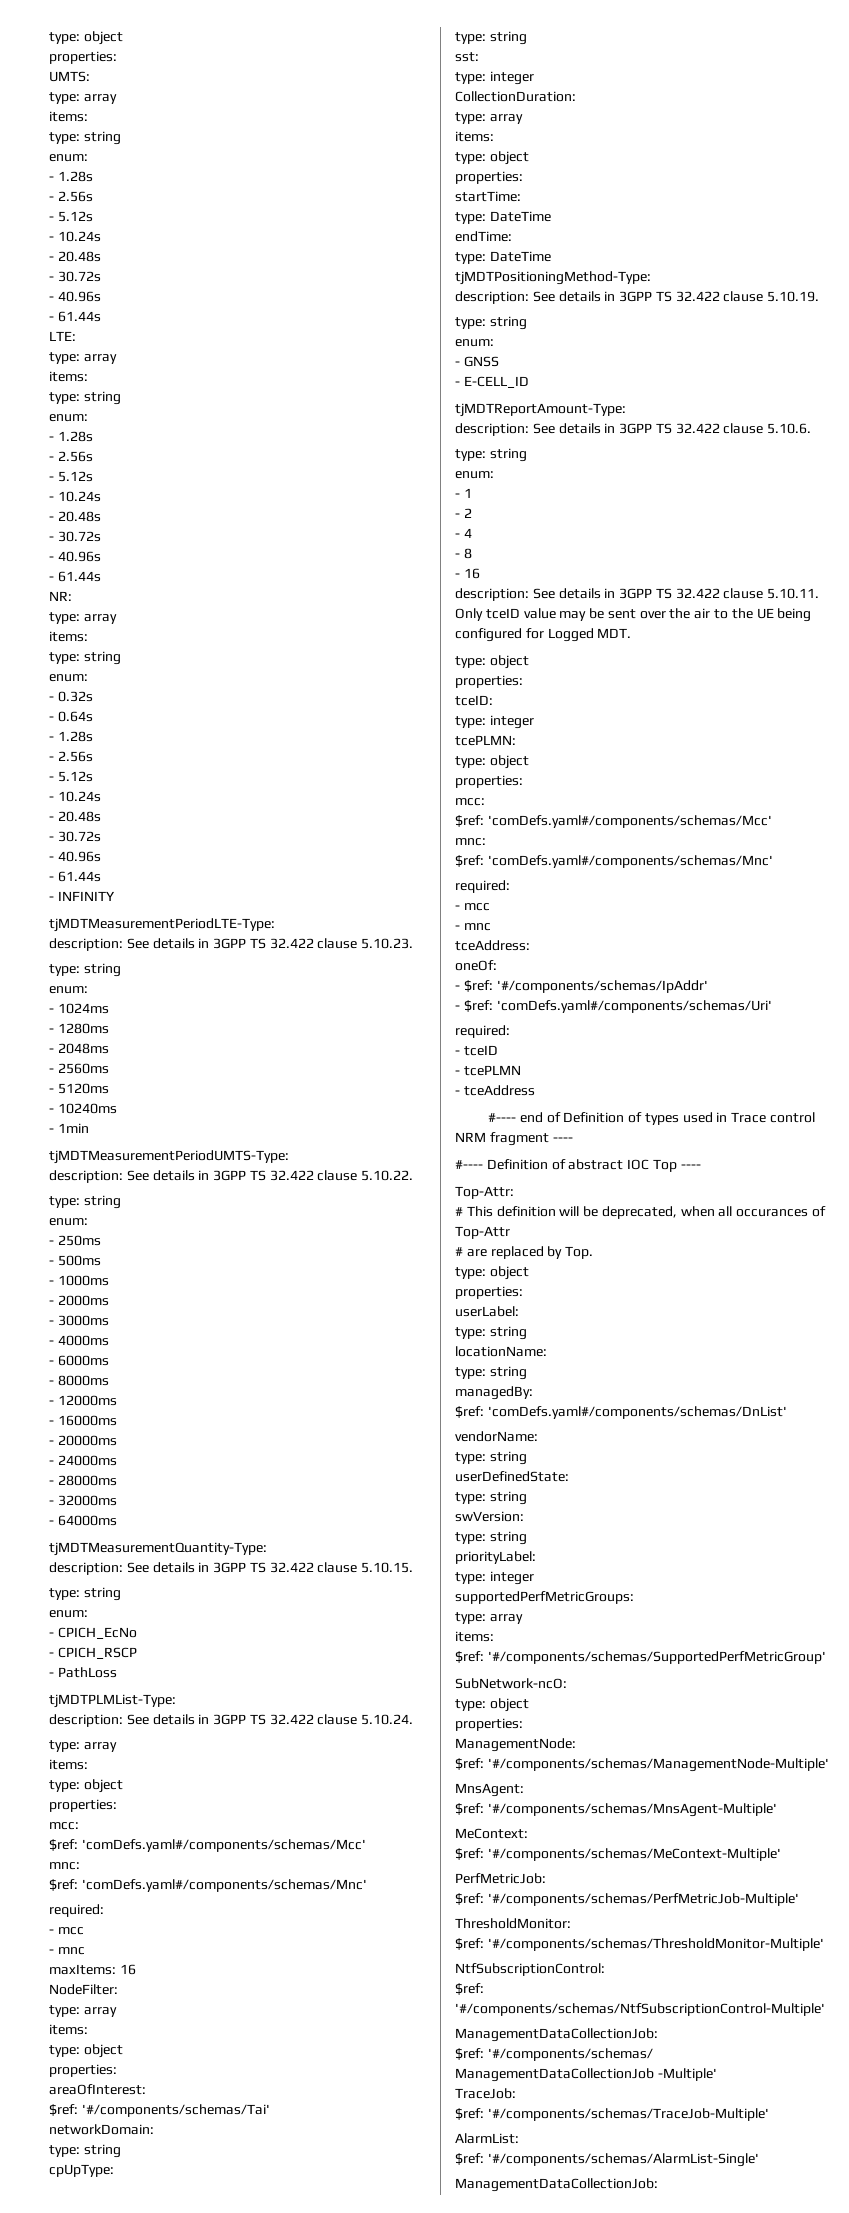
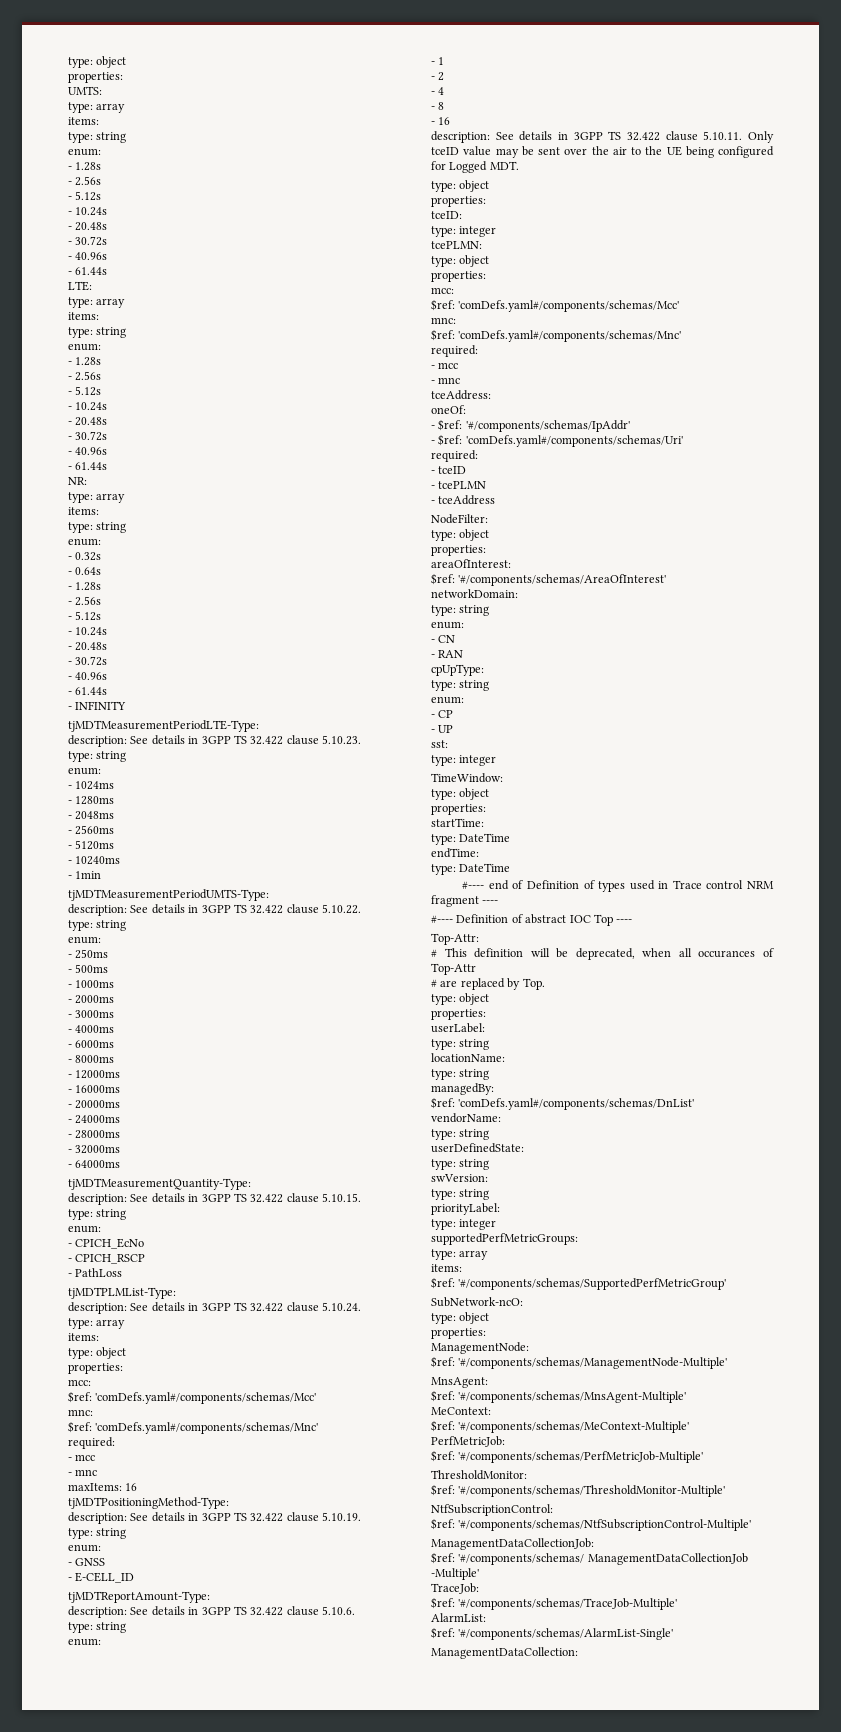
[49,1984,118,1995] [49,2005,117,2017] [49,2024,88,2035] [49,2044,123,2058] [49,2064,117,2077] [49,2084,146,2095] [49,2104,270,2117] [49,2124,154,2135] [49,2144,121,2158] [49,2164,114,2177] [455,31,527,45] [455,52,479,62] [455,71,534,85] [455,91,576,102] [455,112,523,124] [455,131,494,142] [455,151,529,165] [455,171,523,184] [455,191,521,202] [455,211,551,224] [455,231,512,242] [455,251,551,264] // NodeFilter: // type: array // items: // type: object // properties: // areaOfInterest: // $ref: '#/components/schemas/Tai' // networkDomain: // type: string // cpUpType: // type: string // sst: // type: integer // CollectionDuration: // type: array // items: // type: object // properties: // startTime: // type: DateTime // endTime: // type: DateTime -> (138, 1487) none
(535, 1090) none -> [431,514,488,524] [431,529,490,541] [431,545,486,556] [431,559,511,568] [431,573,667,586] [431,589,518,598] [431,605,490,616] [431,621,464,629] [431,635,456,643] [431,650,464,658] [431,664,484,676] [431,680,490,691] [431,696,464,704] [431,710,454,718] [431,725,454,733] [431,740,448,748] [431,755,497,766] [431,773,503,783] [431,788,490,800] [431,804,486,815] [431,818,484,827] [431,833,511,845] [431,848,479,858] [431,863,511,875] // NodeFilter: // type: object // properties: // areaOfInterest: // $ref: '#/components/schemas/AreaOfInterest' // networkDomain: // type: string // enum: // - CN // - RAN // cpUpType: // type: string // enum: // - CP // - UP // sst: // type: integer // TimeWindow: // type: object // properties: // startTime: // type: DateTime // endTime: // type: DateTime
[455,2178,658,2192] ManagementDataCollectionJob: -> [431,1647,578,1659] ManagementDataCollection:

